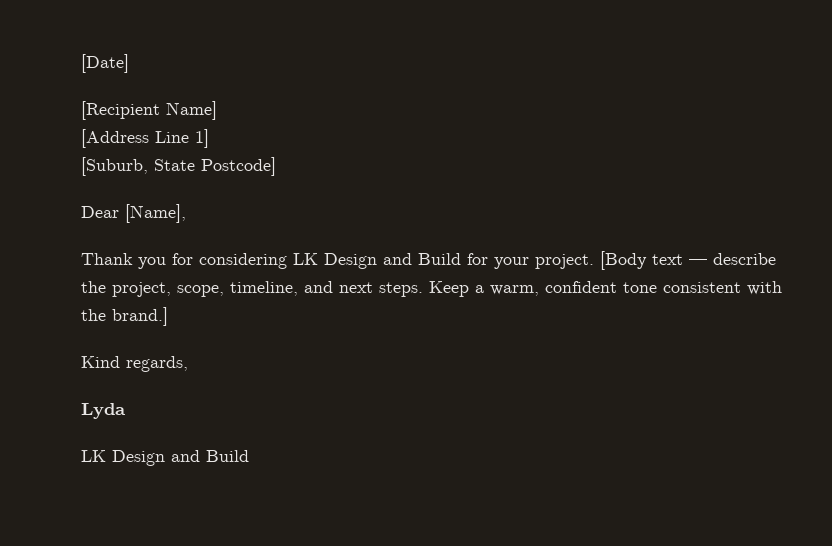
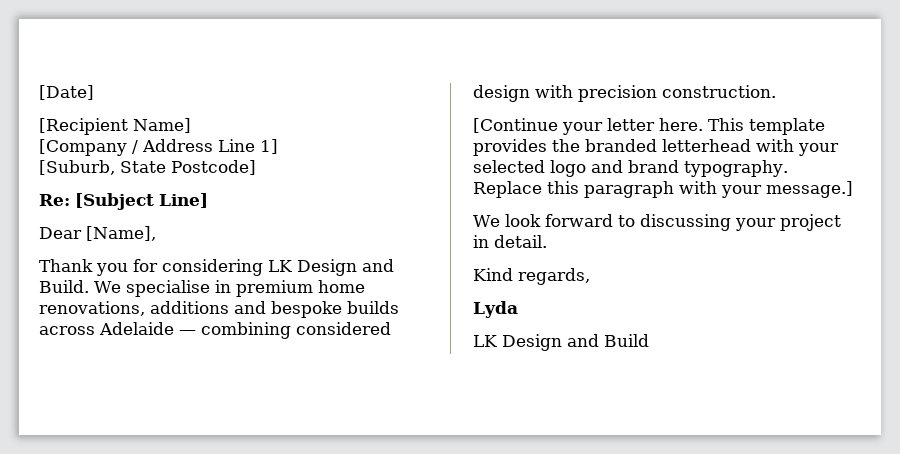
[81,129,149,148] [Address -> [39,139,213,156] [Company / Address
(276, 166) none -> [39,193,208,210] // Re: [Subject Line]
[418,251,776,270] [81,281,782,297] [81,307,168,326] Build for your project. [Body text — describe the project, scope, timeline, and next steps. Keep a warm, confident tone consistent with the brand.] -> [39,280,365,297] [39,301,399,318] [39,322,391,339] [473,85,776,102] [473,118,825,135] [473,139,839,156] [473,160,788,177] [473,181,853,198] [473,214,841,231] [473,235,547,248] Build. We specialise in premium home renovations, additions and bespoke builds across Adelaide — combining considered design with precision construction. // [Continue your letter here. This template provides the branded letterhead with your selected logo and brand typography. Replace this paragraph with your message.] // We look forward to discussing your project in detail.

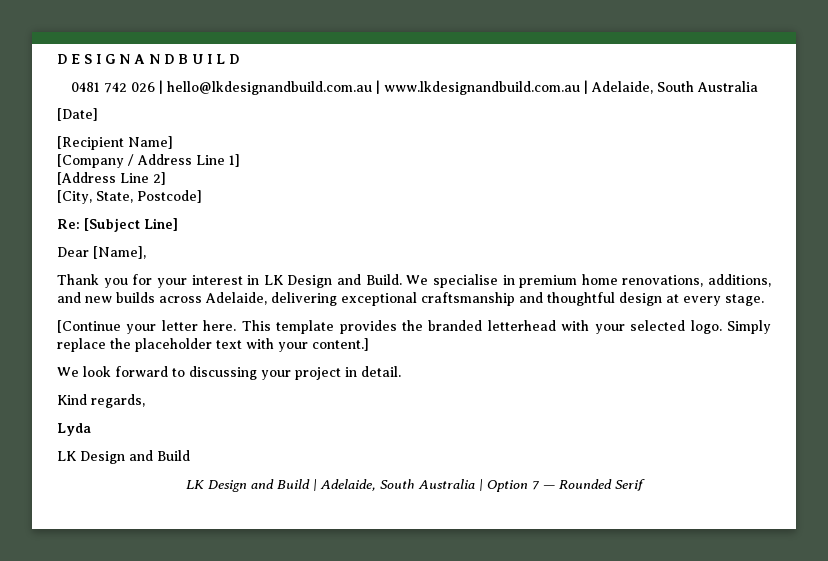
(39, 92) none -> [57,54,239,64] [70,80,758,95] D E S I G N A N D B U I L D // 0481 742 026 | hello@lkdesignandbuild.com.au | www.lkdesignandbuild.com.au | Adelaide, South Australia //
[39,160,166,175] [Suburb, State -> [57,172,166,185] [57,190,133,204] [Address Line 2] // [City, State,
[162,259,263,276] considering -> [156,275,260,288] your interest in
[150,301,399,318] [39,322,391,339] [473,85,776,102] additions and bespoke builds across Adelaide — combining considered design with precision construction. -> [708,274,771,287] [57,292,764,306] additions, and new builds across Adelaide, delivering exceptional craftsmanship and thoughtful design at every stage.
[550,160,788,177] [473,181,853,198] logo and brand typography. Replace this paragraph with your message.] -> [690,320,772,334] [57,338,369,352] logo. Simply replace the placeholder text with your content.]
(649, 340) none -> [185,479,645,492] // LK Design and Build | Adelaide, South Australia | Option 7 — Rounded Serif

